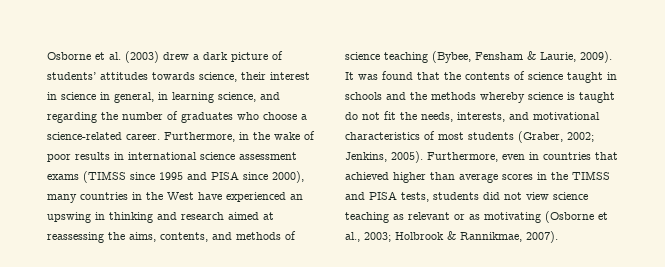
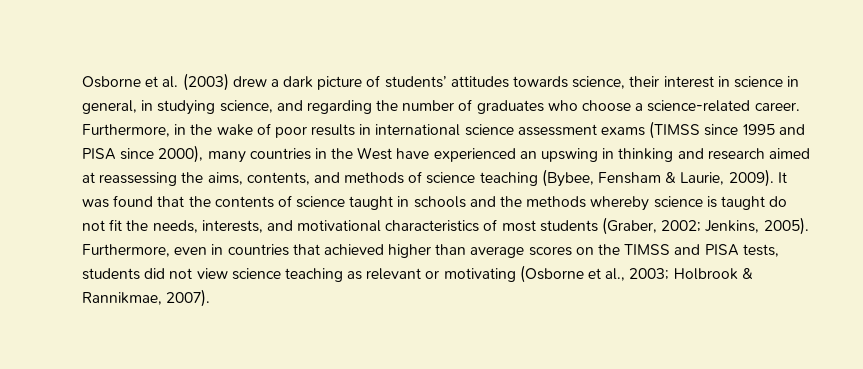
[172,92,214,103] learning -> [157,100,216,115] studying
[537,172,547,180] in -> [575,247,594,255] on
[469,214,480,220] as -> (440, 274) none

